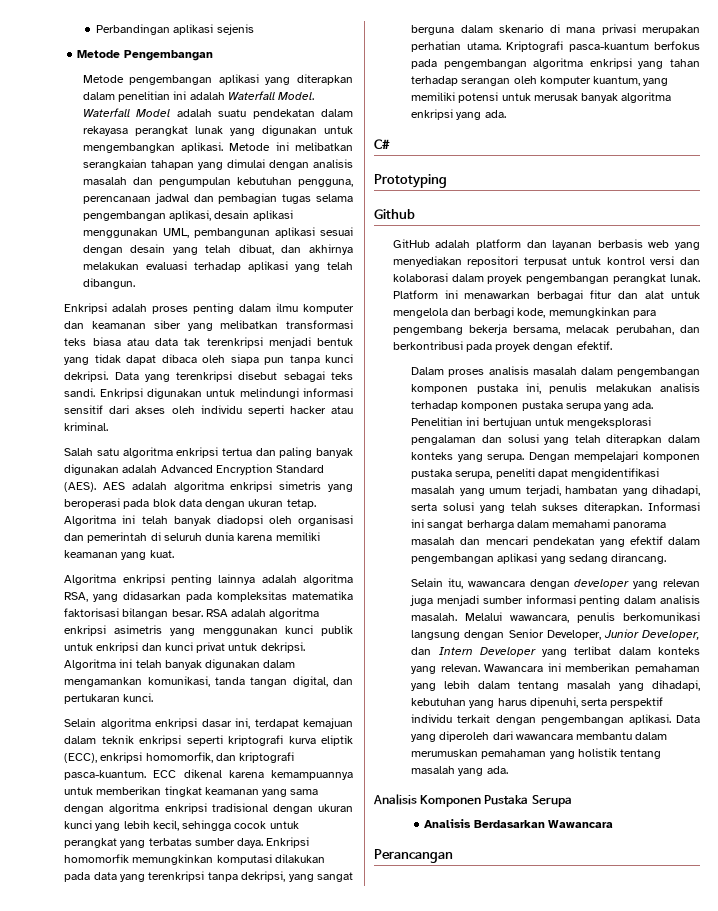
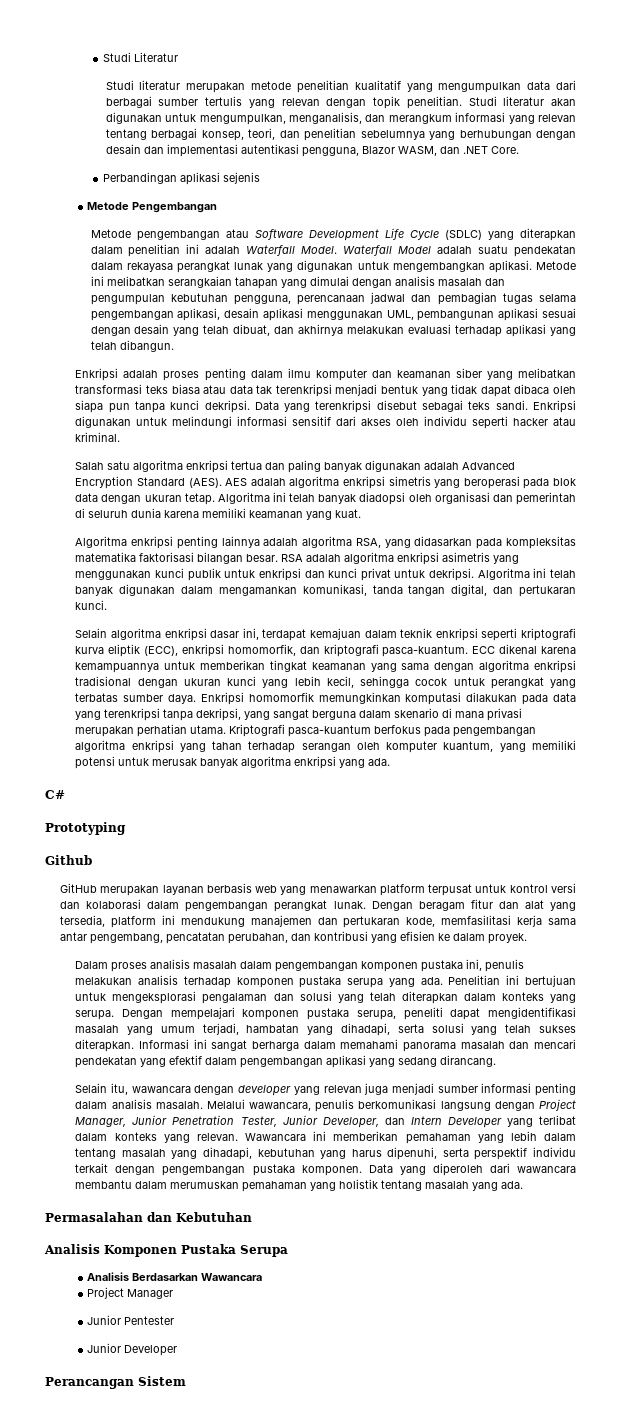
(96, 29) none -> [102,52,178,62] [105,80,576,93] [105,96,576,109] [105,112,576,125] [105,128,576,141] [105,144,519,157] Studi Literatur // Studi literatur merupakan metode penelitian kualitatif yang mengumpulkan data dari berbagai sumber tertulis yang relevan dengan topik penelitian. Studi literatur akan digunakan untuk mengumpulkan, menganalisis, dan merangkum informasi yang relevan tentang berbagai konsep, teori, dan penelitian sebelumnya yang berhubungan dengan desain dan implementasi autentikasi pengguna, Blazor WASM, dan .NET Core. //
[218,74,259,85] aplikasi -> [225,228,482,241] atau Software Development Life Cycle (SDLC)
[435,239,547,250] adalah platform dan -> [100,885,160,896] merupakan
[392,256,519,267] menyediakan repositori -> [309,884,425,896] menawarkan platform
[487,274,523,284] proyek -> (180, 905) none
[392,290,700,301] [392,307,656,318] [392,324,700,335] [392,341,612,352] Platform ini menawarkan berbagai fitur dan alat untuk mengelola dan berbagi kode, memungkinkan para pengembang bekerja bersama, melacak perubahan, dan berkontribusi pada proyek dengan efektif. -> [371,899,576,911] [60,915,577,928] [60,931,528,944] Dengan beragam fitur dan alat yang tersedia, platform ini mendukung manajemen dan pertukaran kode, memfasilitasi kerja sama antar pengembang, pencatatan perubahan, dan kontribusi yang efisien ke dalam proyek.
[508,629,601,640] Senior Developer, -> [539,1099,577,1111] [75,1115,277,1127] Project Manager, Junior Penetration Tester,
[628,714,671,725] aplikasi. -> [252,1164,362,1176] pustaka komponen.
(508, 770) none -> [45,1212,252,1222] // Permasalahan dan Kebutuhan
(613, 824) none -> [87,1287,174,1299] [87,1315,175,1325] [87,1343,178,1356] // Project Manager // Junior Pentester // Junior Developer
(453, 856) none -> [138,1376,186,1386] Sistem

